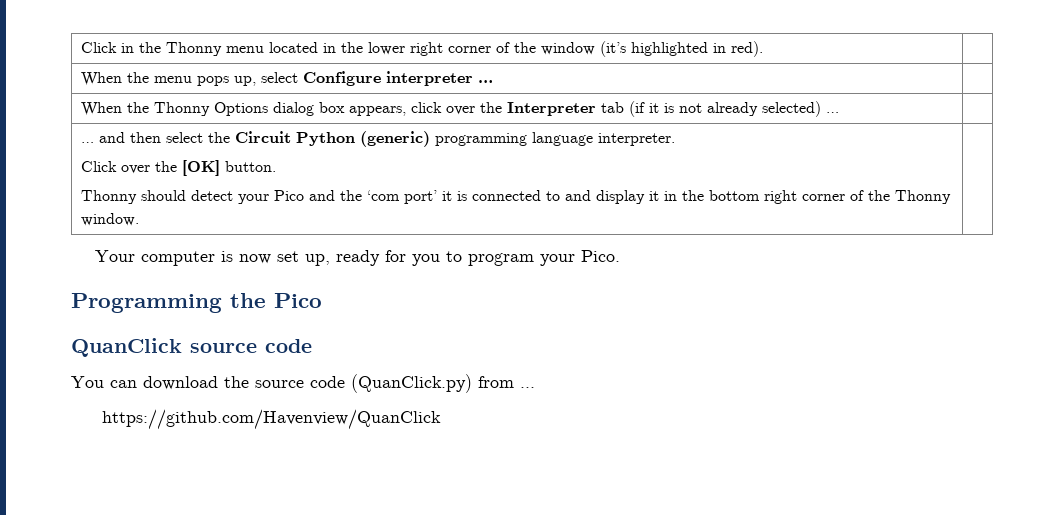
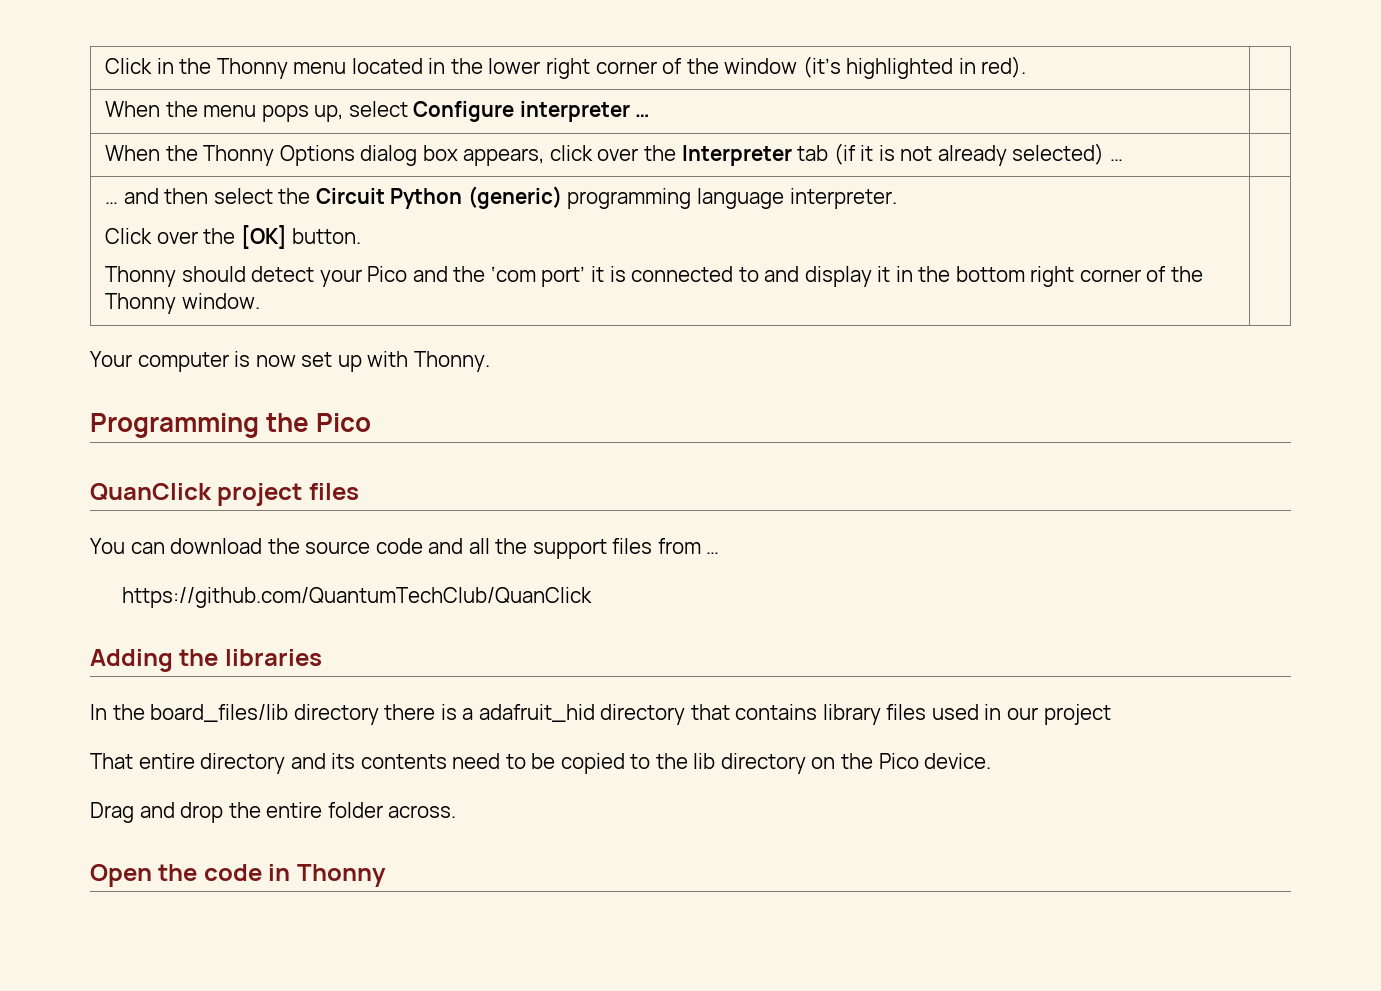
[304,250,620,266] up, ready for you to program your Pico. -> [337,351,490,372] up with Thonny.
[190,339,312,353] source code -> [217,483,359,506] project files
[351,374,535,393] [101,409,441,430] (QuanClick.py) from … // https://github.com/Havenview/QuanClick -> [428,538,720,559] [121,587,592,608] [90,649,322,672] [90,704,1111,725] [90,753,992,774] [90,802,457,823] [90,864,386,887] and all the support files from … // https://github.com/QuantumTechClub/QuanClick // Adding the libraries // In the board_files/lib directory there is a adafruit_hid directory that contains library files used in our project // That entire directory and its contents need to be copied to the lib directory on the Pico device. // Drag and drop the entire folder across. // Open the code in Thonny

